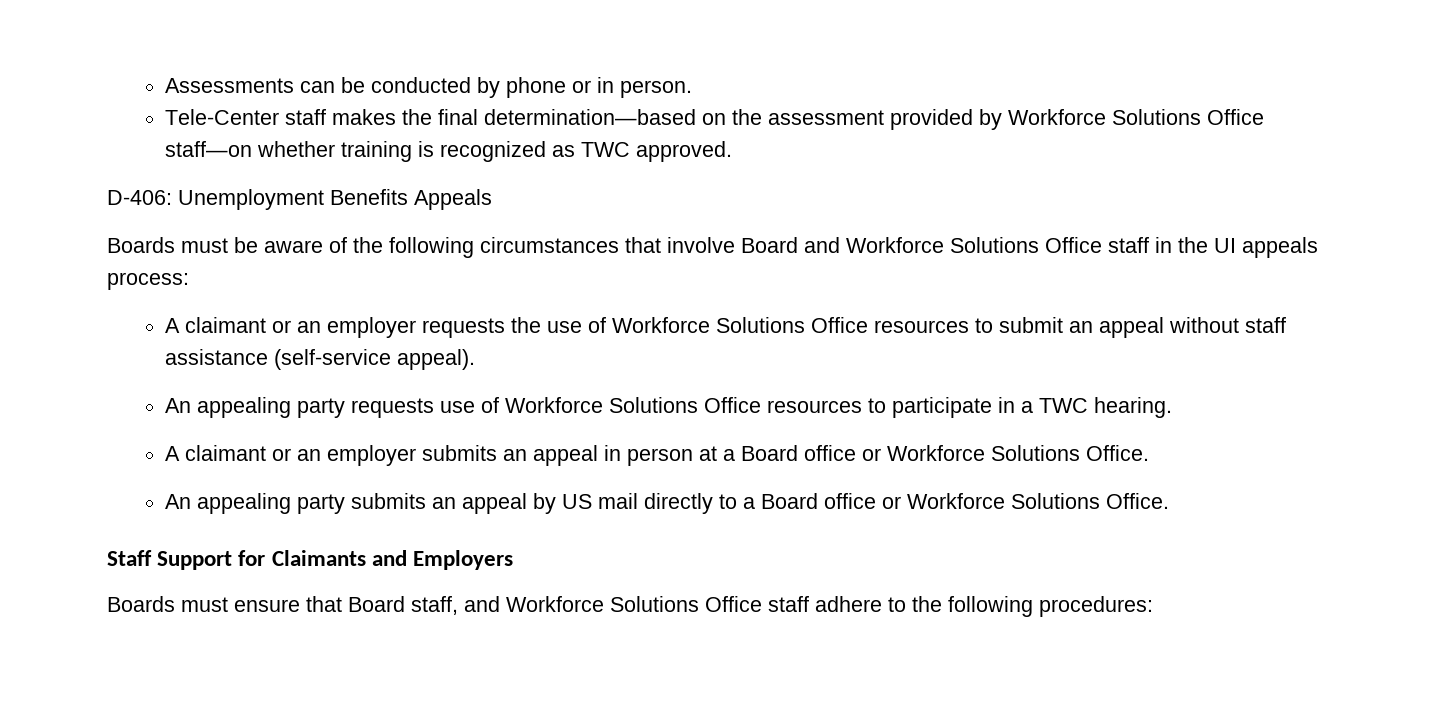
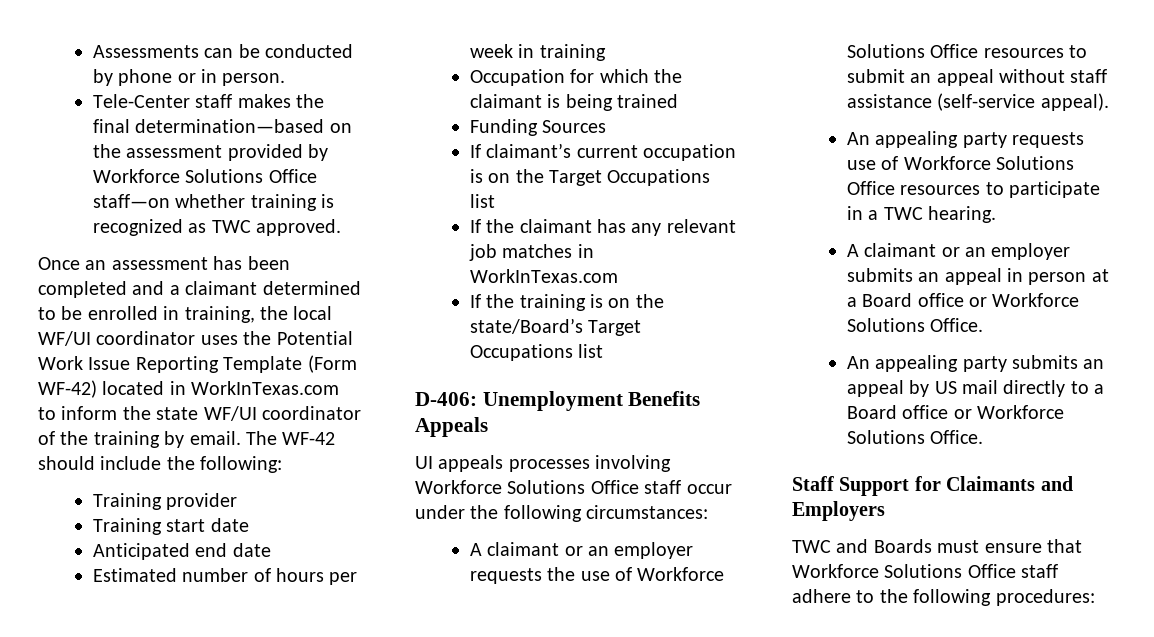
[107,189,492,210] [107,237,1318,258] [107,272,189,290] D-406: Unemployment Benefits Appeals // Boards must be aware of the following circumstances that involve Board and Workforce Solutions Office staff in the UI appeals process: -> [38,256,290,270] [38,281,361,298] [38,306,333,323] [38,331,353,346] [38,355,357,373] [38,380,340,398] [38,406,361,421] [38,431,336,448] [38,456,283,473] [92,493,238,510] [92,518,249,535] [92,543,271,560] [92,568,358,585] [469,44,606,61] [469,69,682,86] [469,94,678,111] [469,119,607,136] [469,143,736,161] [469,169,711,186] [469,194,495,208] [469,219,736,236] [468,244,594,261] [469,269,618,283] [469,294,664,311] [469,318,642,336] [469,344,604,361] [415,391,701,411] [415,417,488,437] [415,455,672,472] [415,480,732,494] [415,505,709,522] Once an assessment has been completed and a claimant determined to be enrolled in training, the local WF/UI coordinator uses the Potential Work Issue Reporting Template (Form WF-42) located in WorkInTexas.com to inform the state WF/UI coordinator of the training by email. The WF-42 should include the following: // Training provider // Training start date // Anticipated end date // Estimated number of hours per week in training // Occupation for which the claimant is being trained // Funding Sources // If claimant’s current occupation is on the Target Occupations list // If the claimant has any relevant job matches in WorkInTexas.com // If the training is on the state/Board’s Target Occupations list // D-406: Unemployment Benefits Appeals // UI appeals processes involving Workforce Solutions Office staff occur under the following circumstances:
(514, 560) none -> [792,539,869,553] TWC and
[348,596,500,615] Board staff, and -> (1082, 546) none

